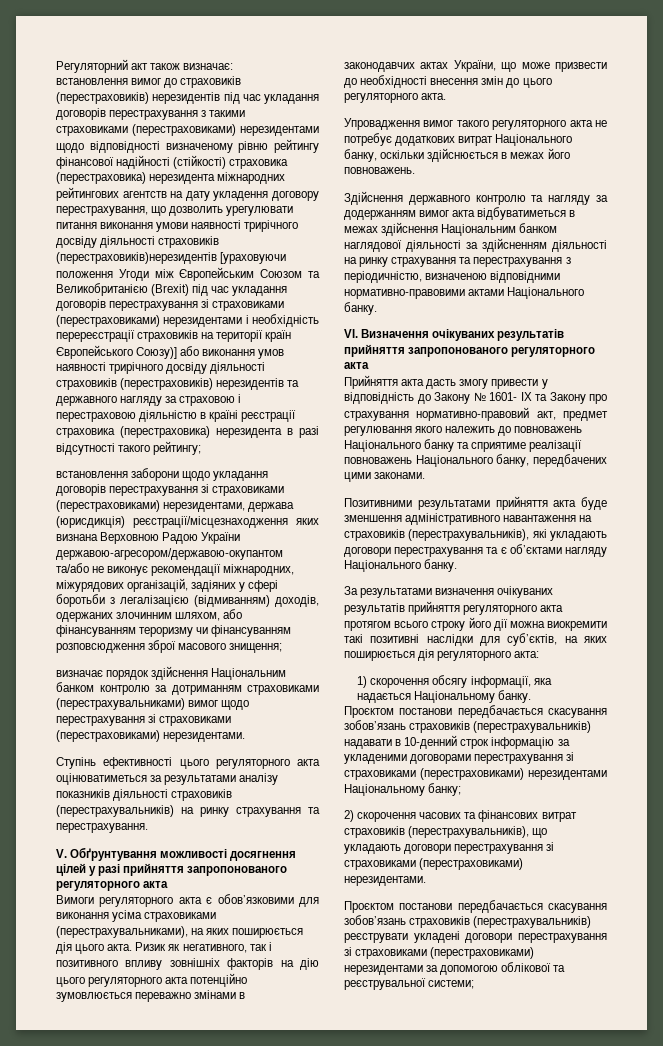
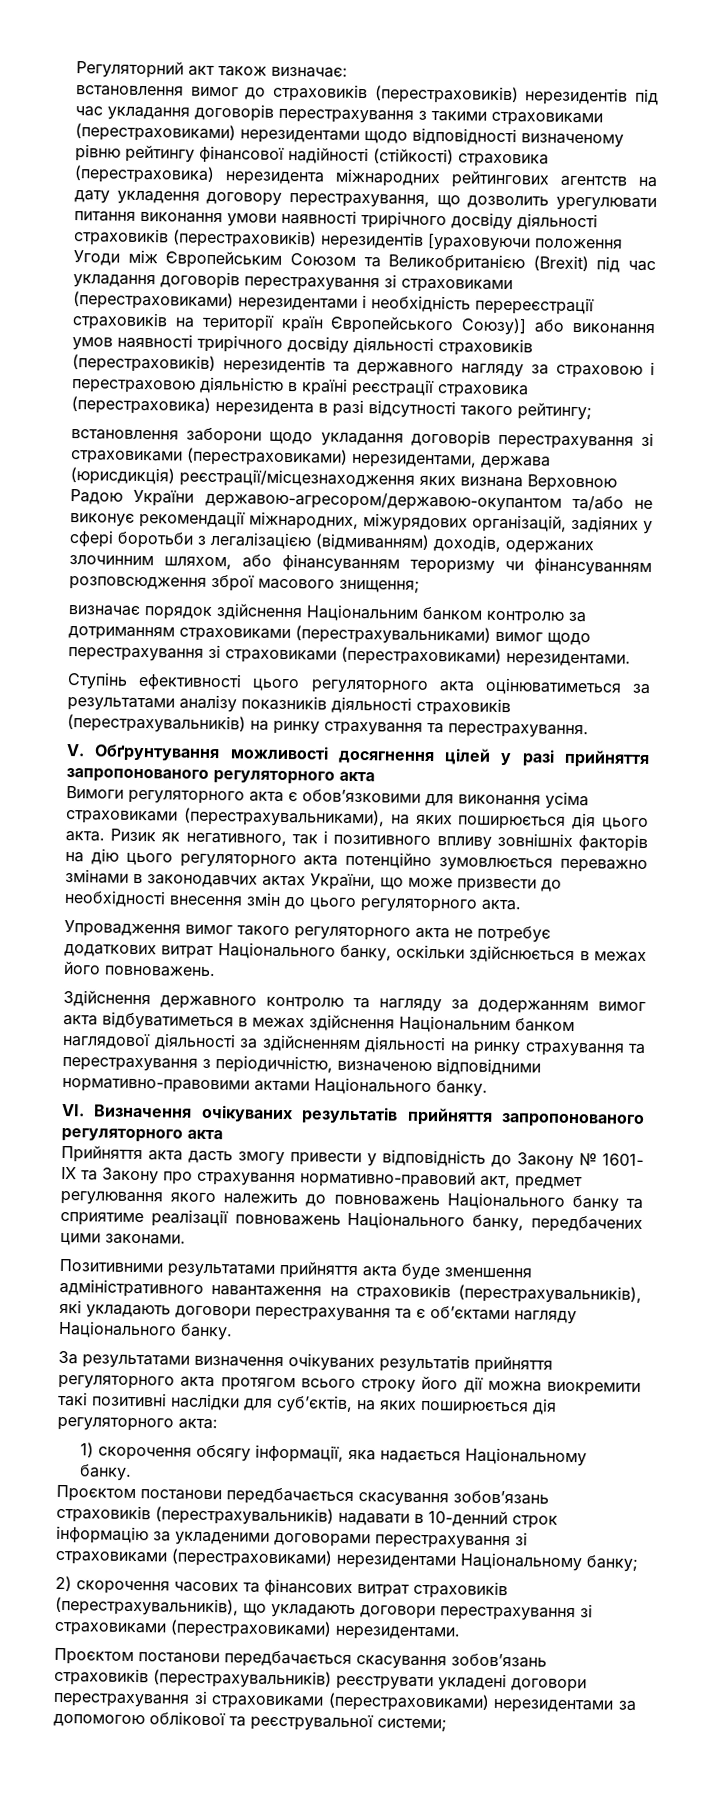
[56,252,217,264] (перестраховиків)нерезидентів -> [172,229,424,250] (перестраховиків) нерезидентів

